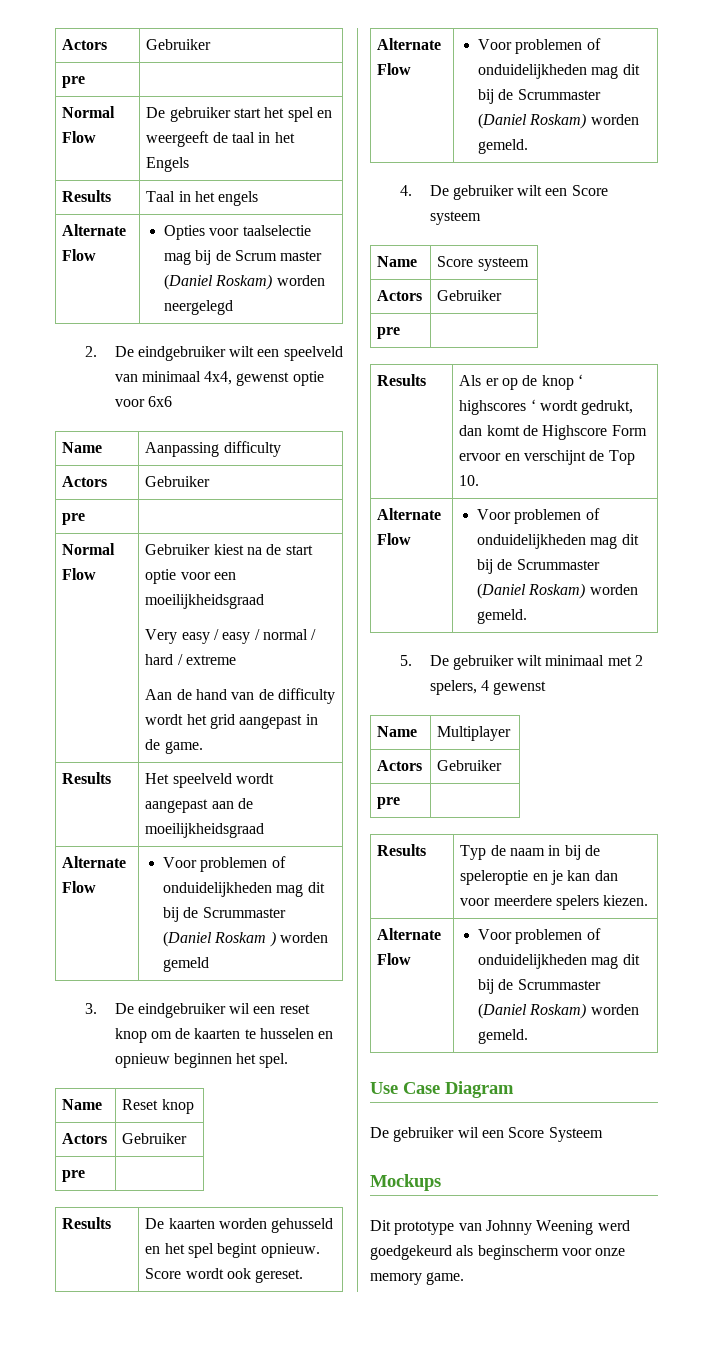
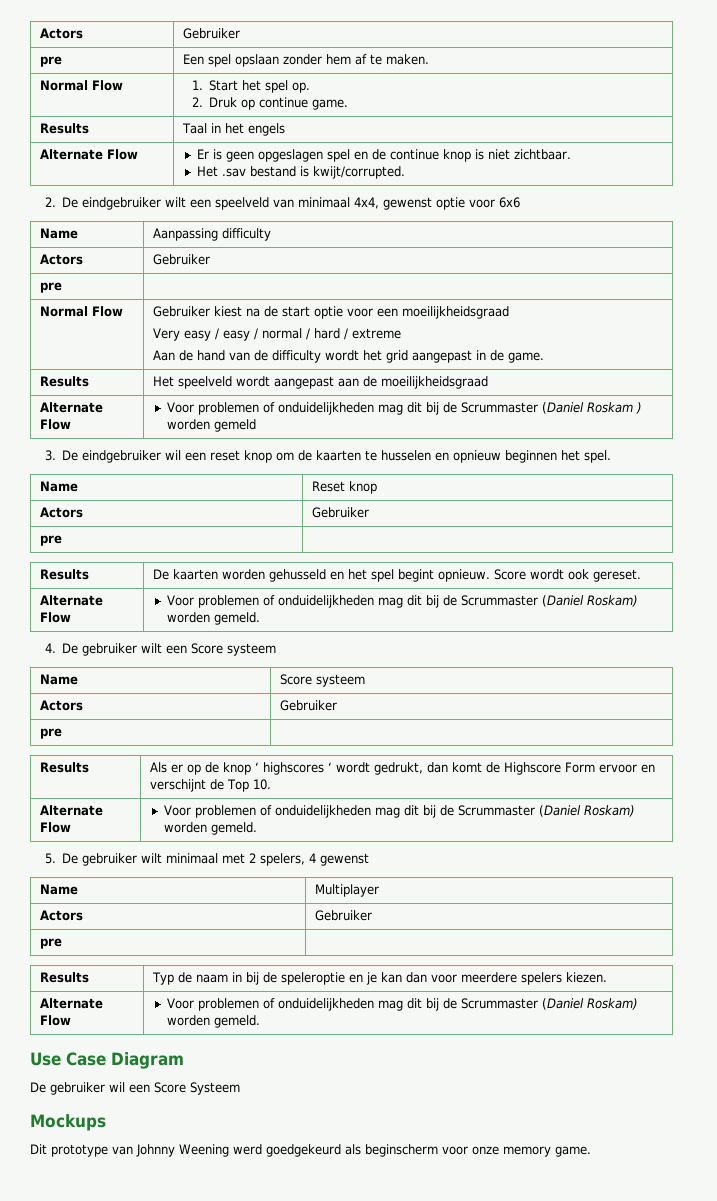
[62,39,108,50] [146,39,212,50] [62,76,86,88] [62,106,116,118] [62,131,97,143] [146,107,332,122] [146,131,295,147] [146,157,190,172] Actors | Gebruiker // pre | // Normal Flow | De gebruiker start het spel en weergeeft de taal in het Engels -> [39,28,83,39] [182,28,240,39] [39,56,62,67] [182,54,429,67] [39,80,123,91] [191,80,311,93] [191,97,349,110] Actors | Gebruiker // pre | Een spel opslaan zonder hem af te maken. // Normal Flow | 1. Start het spel op. // 2. Druk op continue game.
[163,225,311,240] [163,250,323,265] [163,274,325,290] [163,300,233,315] Opties voor taalselectie mag bij de Scrum master (Daniel Roskam) worden neergelegd -> [197,149,572,162] [197,166,406,179] Er is geen opgeslagen spel en de continue knop is niet zichtbaar. // Het .sav bestand is kwijt/corrupted.

